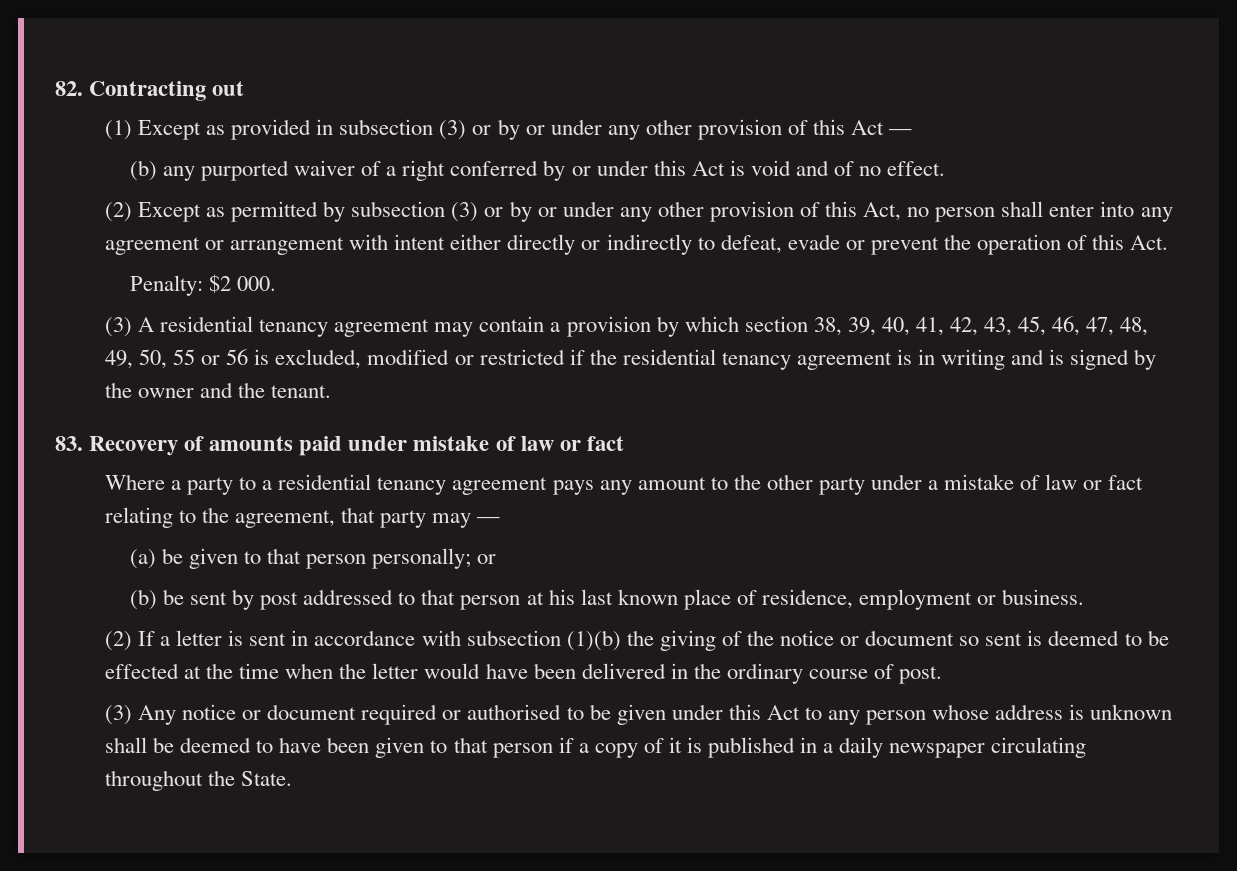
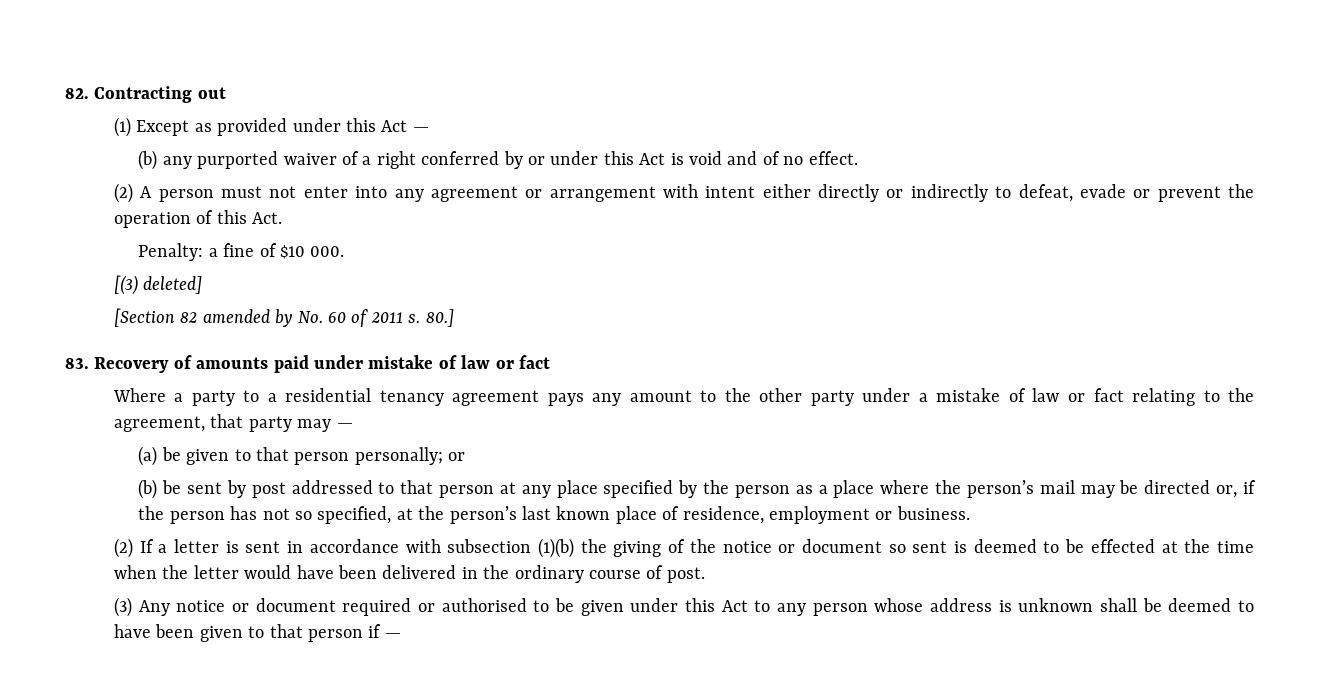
[316,119,808,140] in subsection (3) or by or under any other provision of -> [292,118,341,132] under
[137,201,1044,222] Except as permitted by subsection (3) or by or under any other provision of this Act, no person shall -> [140,186,297,202] A person must not
[208,274,277,293] [104,316,1149,337] [104,349,1157,370] [104,382,332,398] $2 000. // (3) A residential tenancy agreement may contain a provision by which section 38, 39, 40, 41, 42, 43, 45, 46, 47, 48, 49, 50, 55 or 56 is excluded, modified or restricted if the residential tenancy agreement is in writing and is signed by the owner and the tenant. -> [208,243,345,259] [113,275,203,295] [113,308,454,327] a fine of $10 000. // [(3) deleted] // [Section 82 amended by No. 60 of 2011 s. 80.]
[548,589,575,605] his -> [521,480,1256,498] [138,506,517,524] any place specified by the person as a place where the person’s mail may be directed or, if the person has not so specified, at the person’s
[578,737,1087,758] [104,770,293,791] a copy of it is published in a daily newspaper circulating throughout the State. -> [384,633,401,638] —

